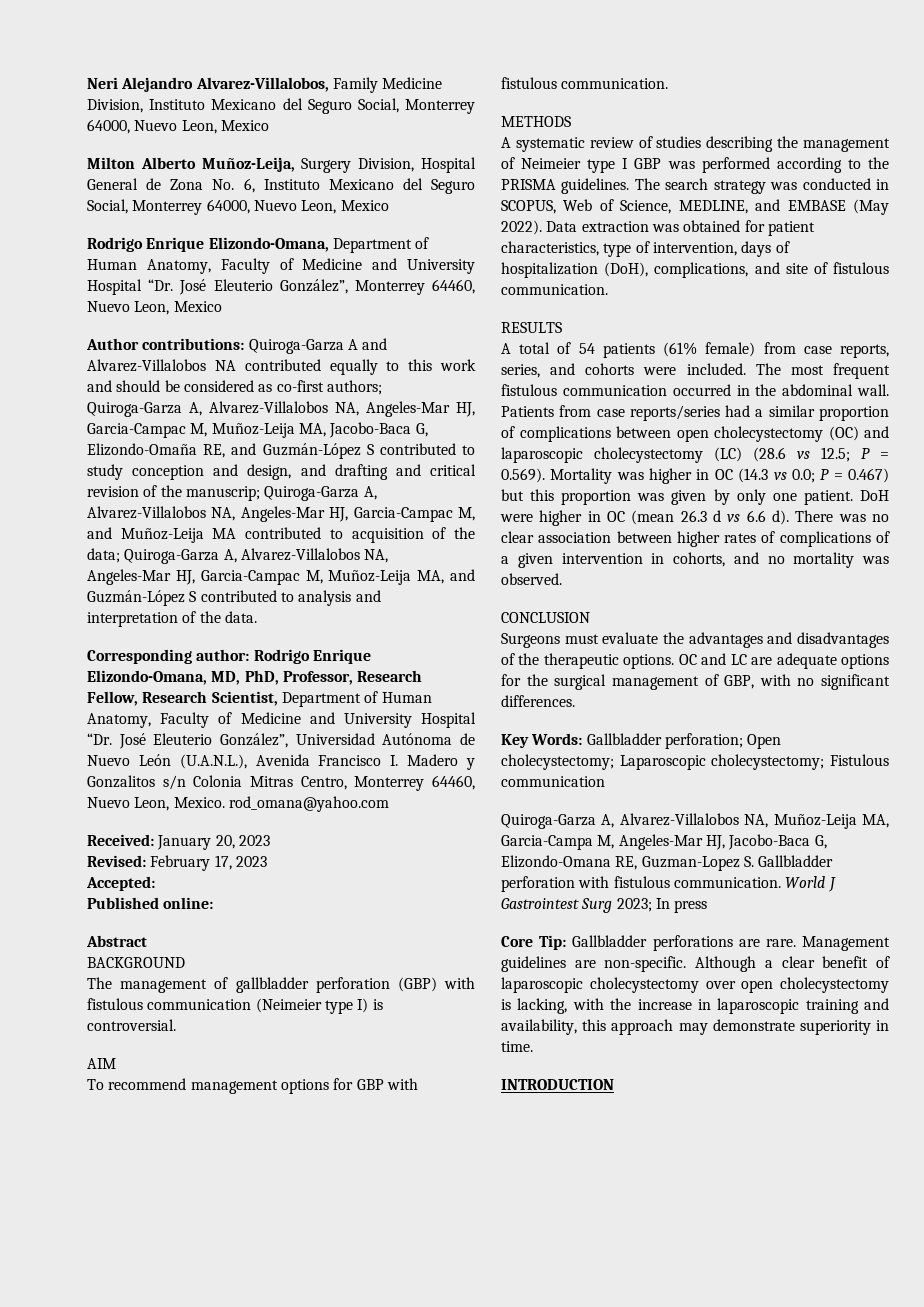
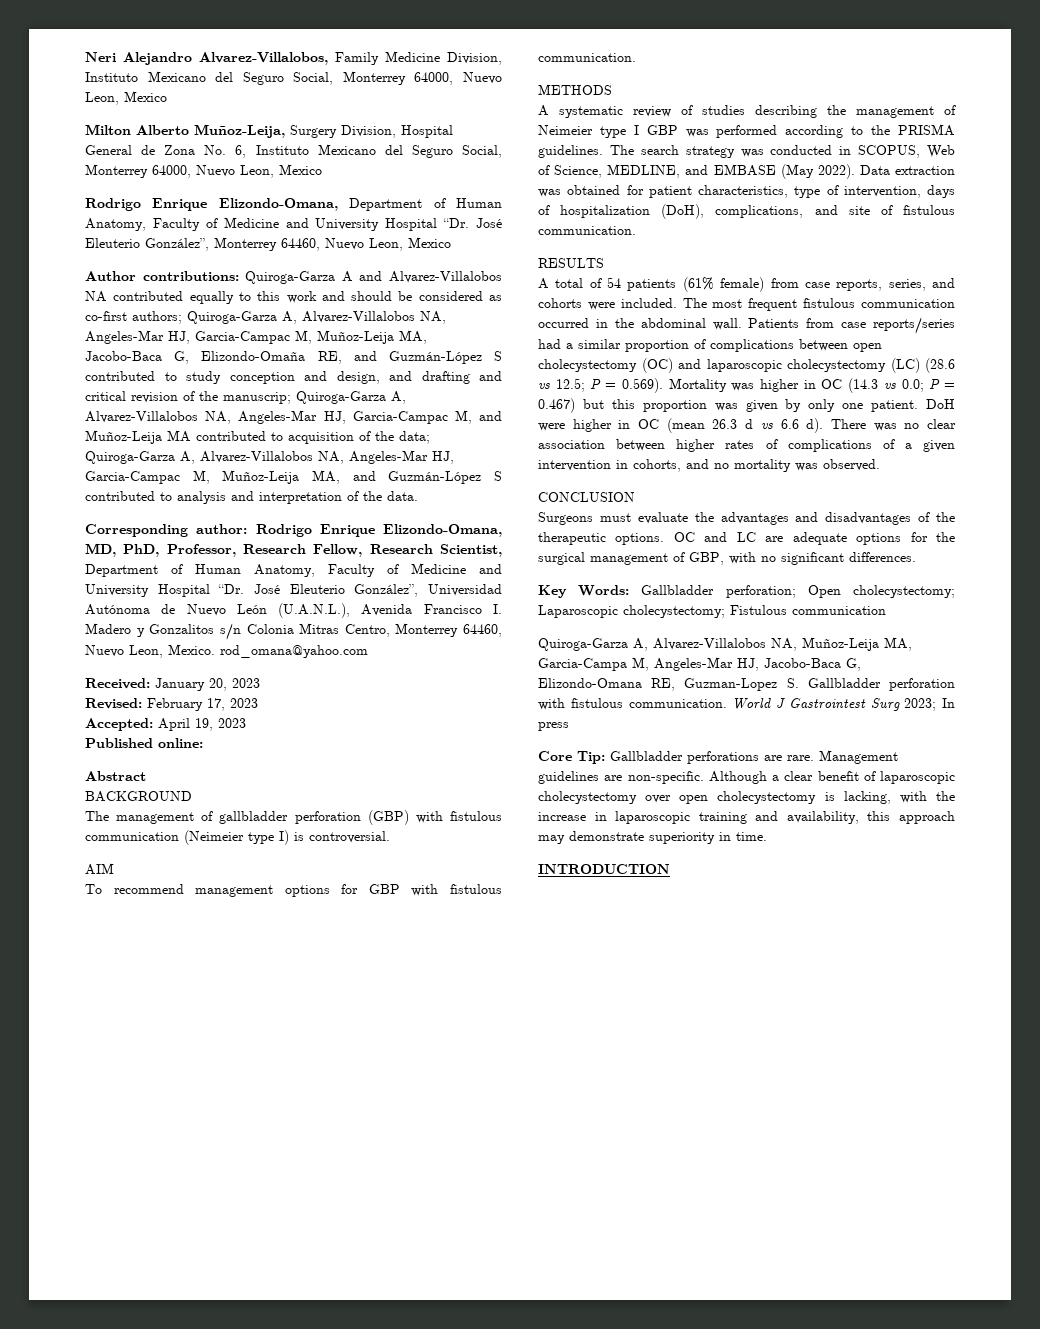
(155, 883) none -> [158,718,246,731] April 19, 2023

